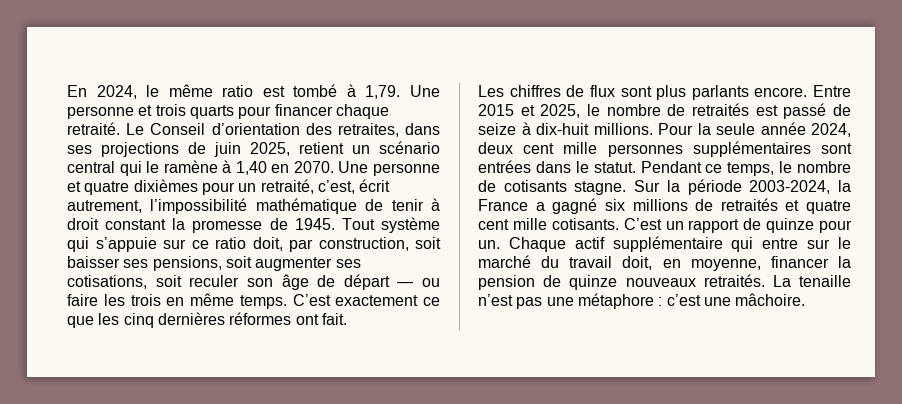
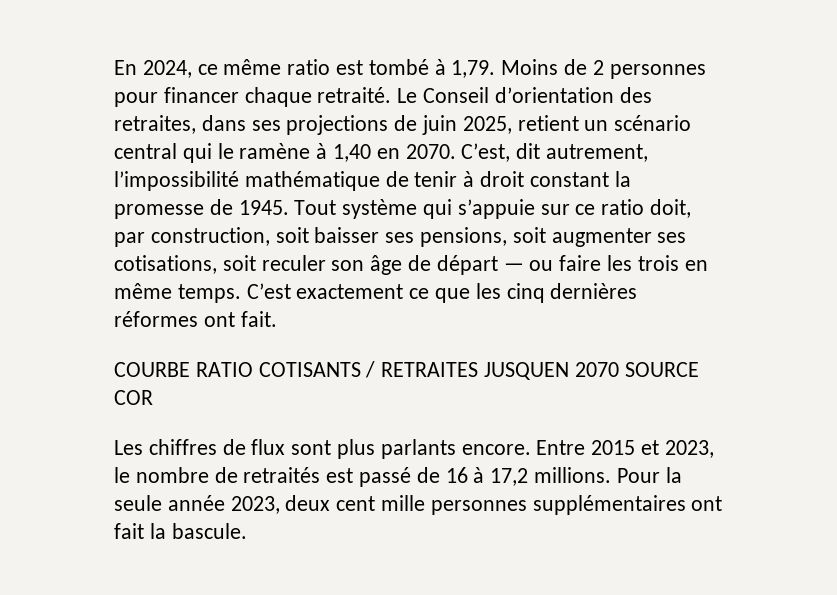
[146,85,160,97] le -> [197,64,218,75] ce
[409,85,440,97] [67,104,234,119] Une personne et trois quarts -> [501,59,706,79] Moins de 2 personnes
[338,161,440,176] [67,179,391,195] Une personne et quatre dixièmes pour un retraité, c’est, écrit -> [461,143,541,162] C’est, dit
(347, 319) none -> [114,361,699,380] [114,390,153,405] // COURBE RATIO COTISANTS / RETRAITES JUSQUEN 2070 SOURCE COR
[540,104,581,118] 2025, -> [664,440,714,458] 2023,
[478,122,589,135] seize à dix-huit -> [445,467,529,486] 16 à 17,2
[811,123,851,137] 2024, -> [230,496,280,514] 2023,
[821,143,852,154] [478,160,851,176] [478,179,851,195] [478,198,851,214] [478,218,852,233] [478,236,851,252] [478,255,851,271] [478,274,852,290] [478,293,806,309] sont entrées dans le statut. Pendant ce temps, le nombre de cotisants stagne. Sur la période 2003-2024, la France a gagné six millions de retraités et quatre cent mille cotisants. C’est un rapport de quinze pour un. Chaque actif supplémentaire qui entre sur le marché du travail doit, en moyenne, financer la pension de quinze nouveaux retraités. La tenaille n’est pas une métaphore : c’est une mâchoire. -> [691,496,723,511] [114,523,247,539] ont fait la bascule.

